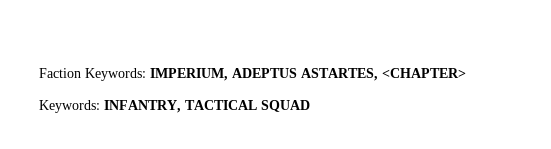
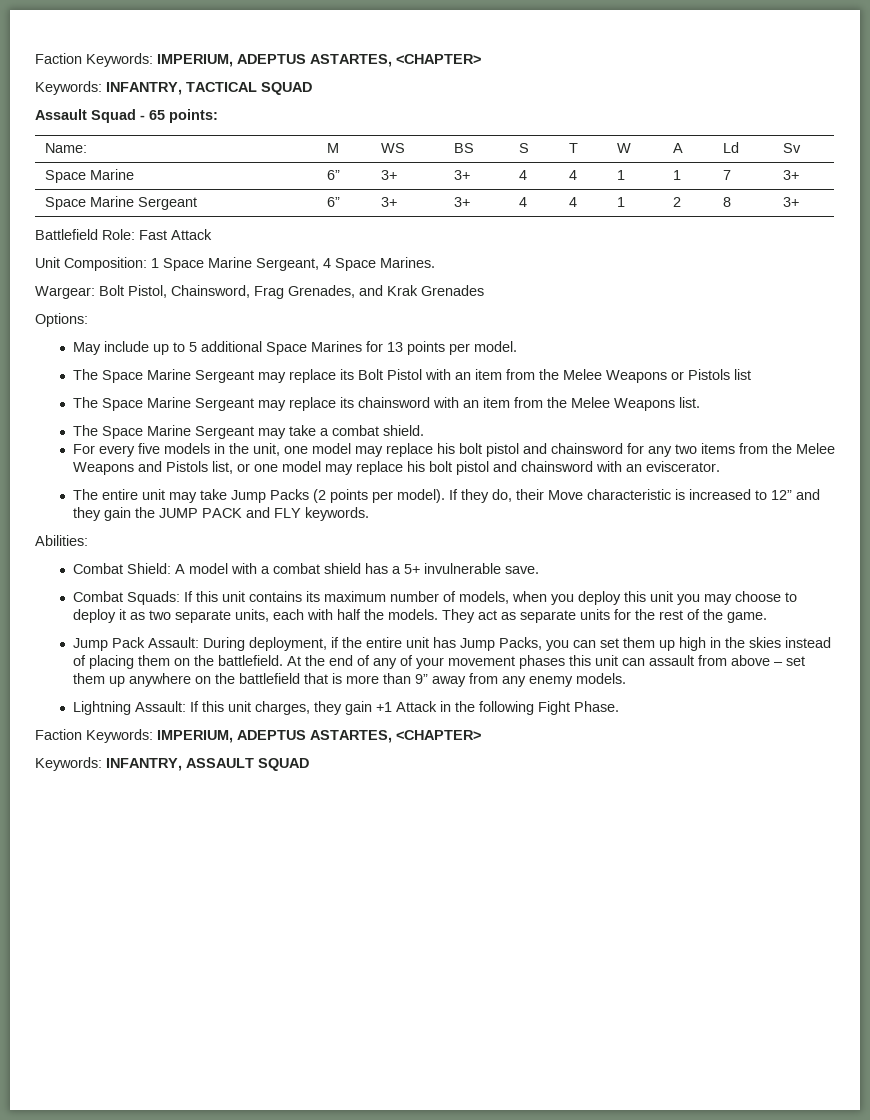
(310, 106) none -> [35,109,218,123] [44,143,87,153] [326,143,339,153] [380,143,405,153] [453,143,474,153] [518,143,529,153] [568,143,578,153] [616,143,631,153] [672,143,683,153] [722,142,739,153] [782,143,801,153] [44,169,134,183] [326,170,340,180] [380,170,397,180] [453,170,470,180] [518,170,527,180] [568,170,577,180] [616,170,625,180] [672,170,681,180] [722,170,731,180] [782,170,799,180] [44,196,197,210] [326,197,340,207] [380,197,397,207] [453,197,470,207] [518,197,527,207] [568,197,577,207] [616,197,625,207] [672,197,681,207] [722,197,731,207] [782,197,799,207] [35,229,212,240] [35,257,435,271] [35,285,484,299] [35,313,88,327] [72,341,517,355] [72,369,751,383] [72,397,700,411] [72,425,424,439] [72,443,835,457] [72,461,720,475] [72,489,820,503] [72,507,369,521] [35,535,88,546] [72,563,539,574] [72,591,797,605] [72,609,767,623] [72,637,831,651] [72,655,805,669] [72,673,626,687] [72,701,619,715] [35,729,481,743] [35,757,309,771] // Assault Squad - 65 points: // Name: | M | WS | BS | S | T | W | A | Ld | Sv // Space Marine | 6” | 3+ | 3+ | 4 | 4 | 1 | 1 | 7 | 3+ // Space Marine Sergeant | 6” | 3+ | 3+ | 4 | 4 | 1 | 2 | 8 | 3+ // Battlefield Role: Fast Attack // Unit Composition: 1 Space Marine Sergeant, 4 Space Marines. // Wargear: Bolt Pistol, Chainsword, Frag Grenades, and Krak Grenades // Options: // May include up to 5 additional Space Marines for 13 points per model. // The Space Marine Sergeant may replace its Bolt Pistol with an item from the Melee Weapons or Pistols list // The Space Marine Sergeant may replace its chainsword with an item from the Melee Weapons list. // The Space Marine Sergeant may take a combat shield. // For every five models in the unit, one model may replace his bolt pistol and chainsword for any two items from the Melee Weapons and Pistols list, or one model may replace his bolt pistol and chainsword with an eviscerator. // The entire unit may take Jump Packs (2 points per model). If they do, their Move characteristic is increased to 12” and they gain the JUMP PACK and FLY keywords. // Abilities: // Combat Shield: A model with a combat shield has a 5+ invulnerable save. // Combat Squads: If this unit contains its maximum number of models, when you deploy this unit you may choose to deploy it as two separate units, each with half the models. They act as separate units for the rest of the game. // Jump Pack Assault: During deployment, if the entire unit has Jump Packs, you can set them up high in the skies instead of placing them on the battlefield. At the end of any of your movement phases this unit can assault from above – set them up anywhere on the battlefield that is more than 9” away from any enemy models. // Lightning Assault: If this unit charges, they gain +1 Attack in the following Fight Phase. // Faction Keywords: IMPERIUM, ADEPTUS ASTARTES, <CHAPTER> // Keywords: INFANTRY, ASSAULT SQUAD

